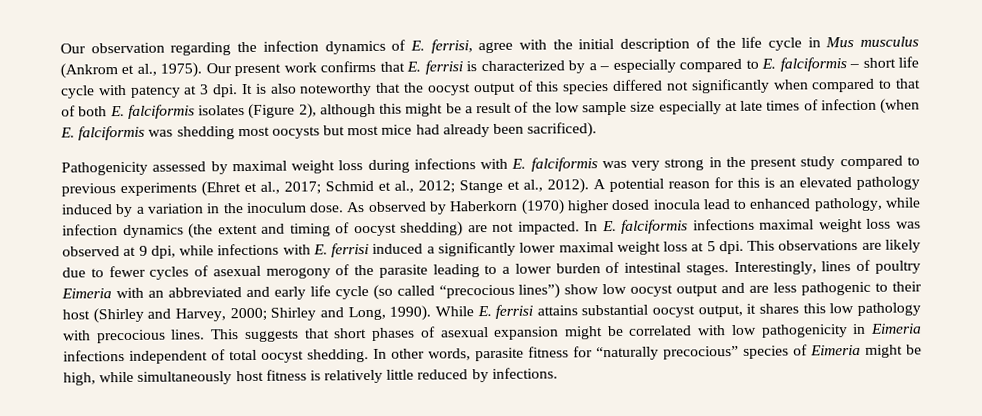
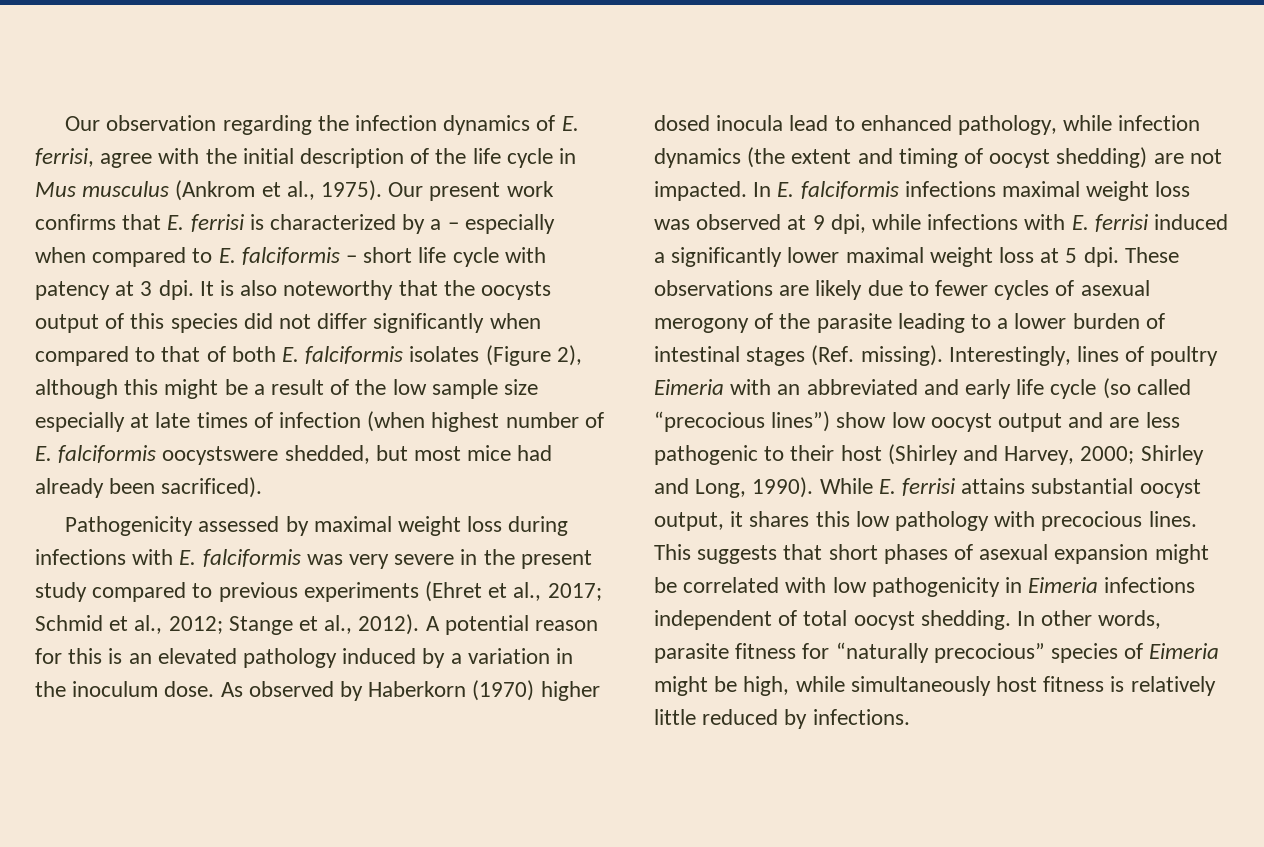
(676, 66) none -> [35,247,86,263] when
[426,83,471,96] oocyst -> [481,281,552,300] oocysts
[612,79,689,91] differed not -> [243,313,368,329] did not differ
[60,125,320,141] E. falciformis was shedding most oocysts -> [431,412,604,432] [35,445,370,465] highest number of E. falciformis oocystswere shedded,
[664,158,705,171] strong -> [394,554,455,565] severe
[747,240,776,251] This -> [1124,247,1179,263] These
[685,263,729,276] stages. -> [746,345,943,366] stages (Ref. missing).

